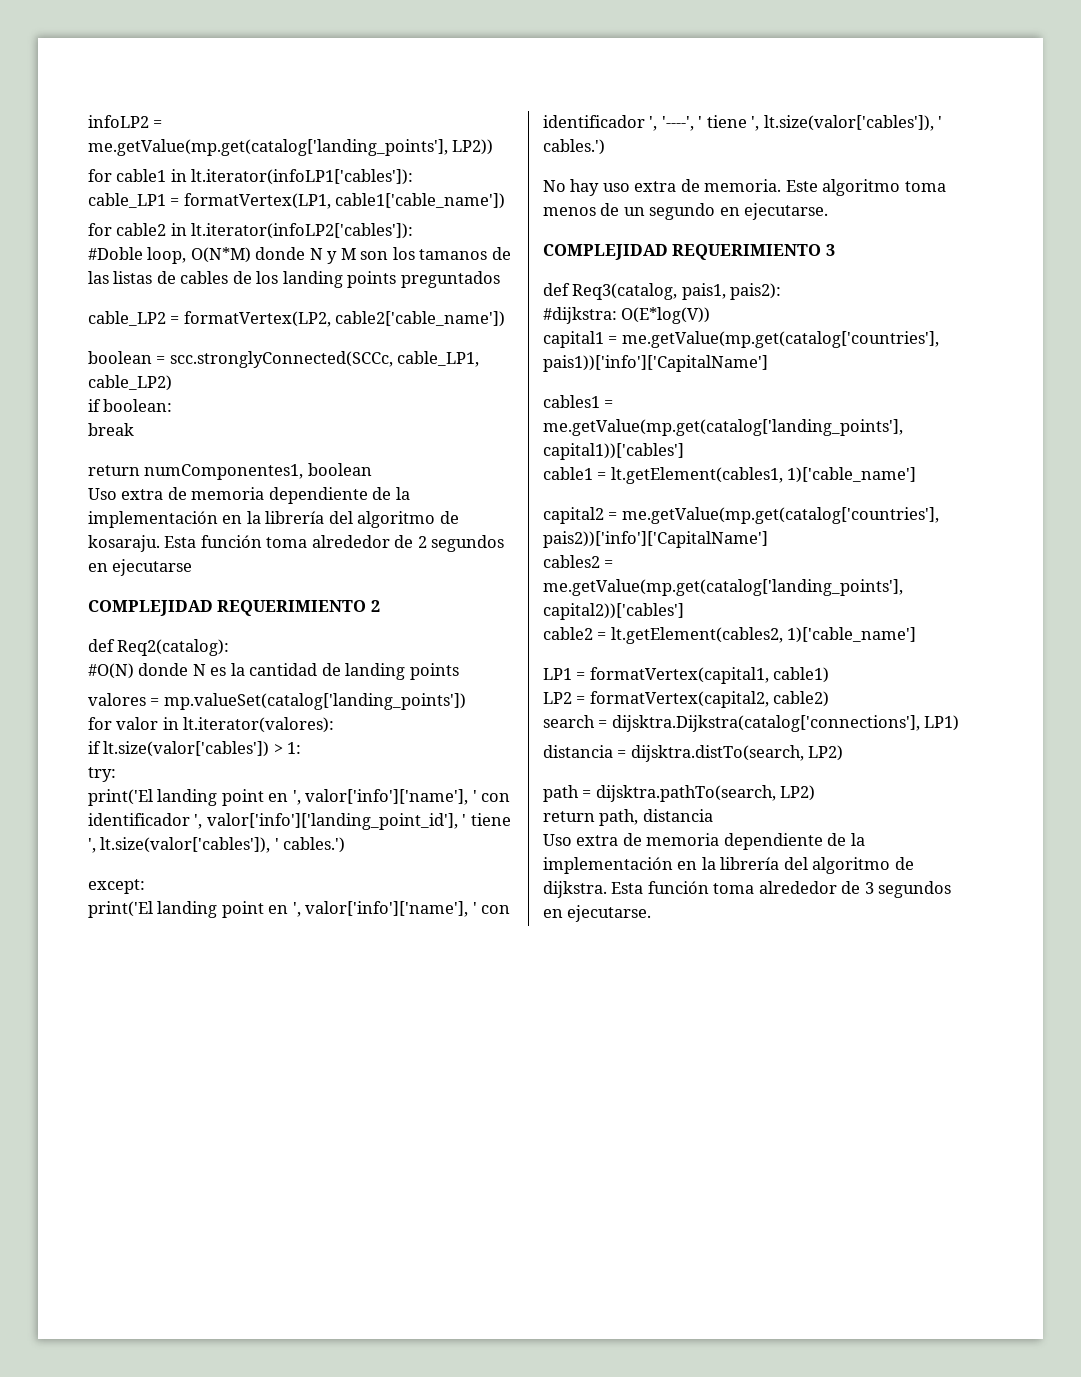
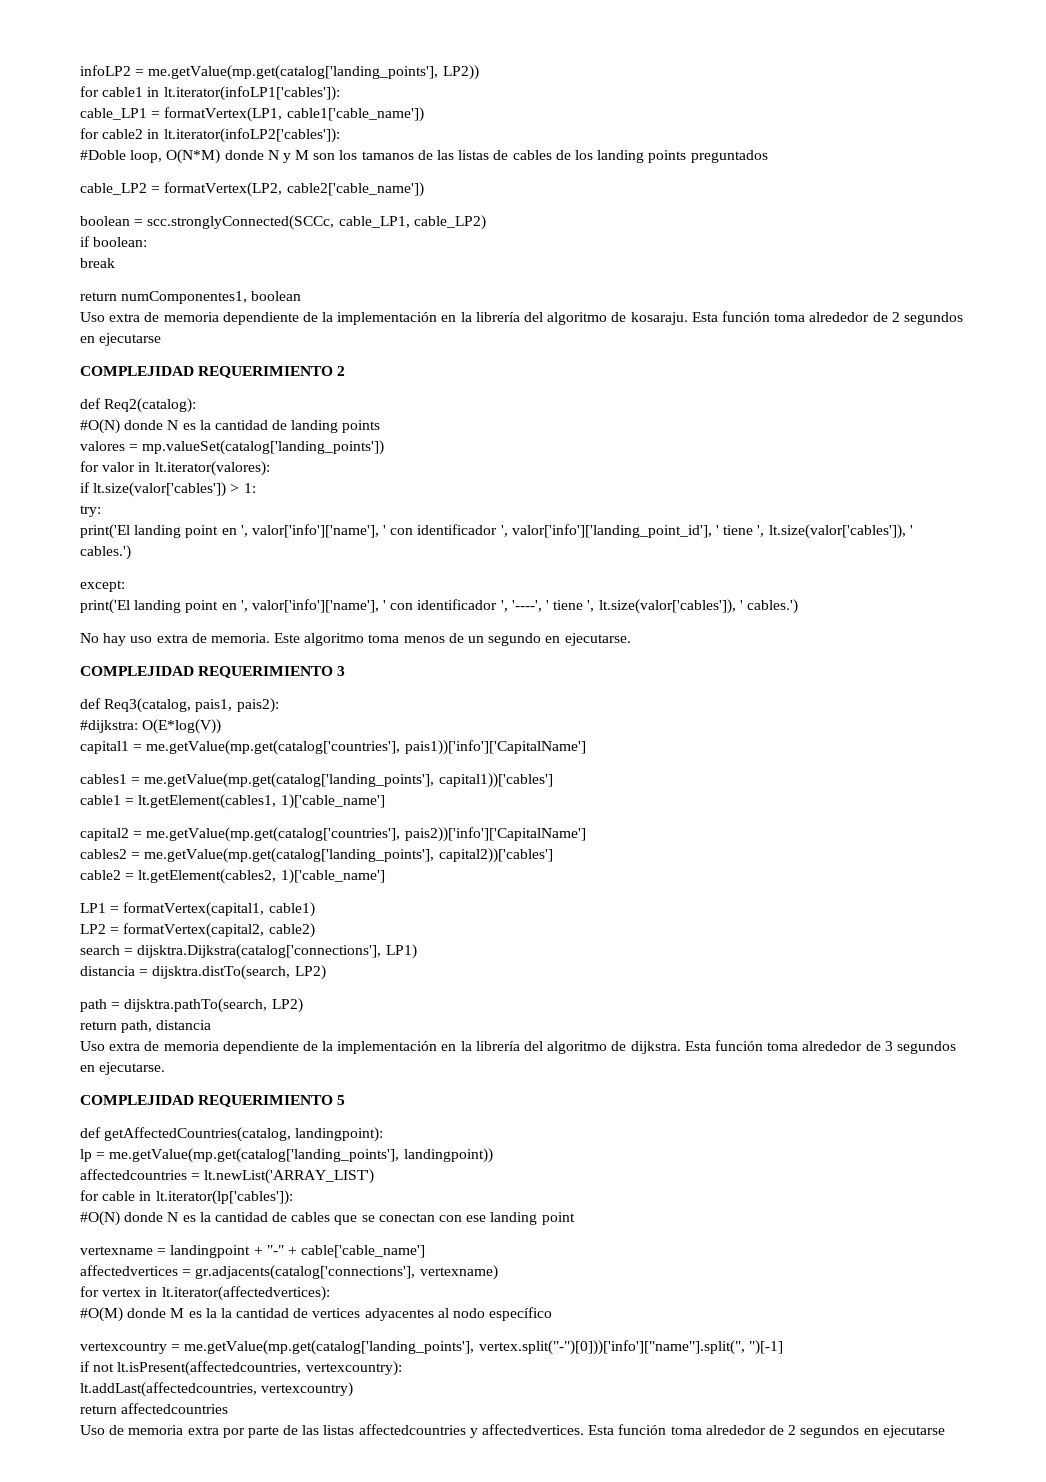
(652, 913) none -> [80,1095,346,1107] [80,1127,384,1142] [80,1148,493,1163] [80,1169,375,1184] [80,1190,293,1205] [80,1211,575,1226] [80,1245,426,1258] [80,1265,498,1280] [80,1286,330,1301] [80,1307,553,1322] [80,1340,783,1355] [80,1361,402,1376] [80,1382,354,1397] [80,1403,229,1414] [80,1424,945,1438] // COMPLEJIDAD REQUERIMIENTO 5 // def getAffectedCountries(catalog, landingpoint): // lp = me.getValue(mp.get(catalog['landing_points'], landingpoint)) // affectedcountries = lt.newList('ARRAY_LIST') // for cable in lt.iterator(lp['cables']): // #O(N) donde N es la cantidad de cables que se conectan con ese landing point // vertexname = landingpoint + "-" + cable['cable_name'] // affectedvertices = gr.adjacents(catalog['connections'], vertexname) // for vertex in lt.iterator(affectedvertices): // #O(M) donde M es la la cantidad de vertices adyacentes al nodo específico // vertexcountry = me.getValue(mp.get(catalog['landing_points'], vertex.split("-")[0]))['info']["name"].split(", ")[-1] // if not lt.isPresent(affectedcountries, vertexcountry): // lt.addLast(affectedcountries, vertexcountry) // return affectedcountries // Uso de memoria extra por parte de las listas affectedcountries y affectedvertices. Esta función toma alrededor de 2 segundos en ejecutarse

